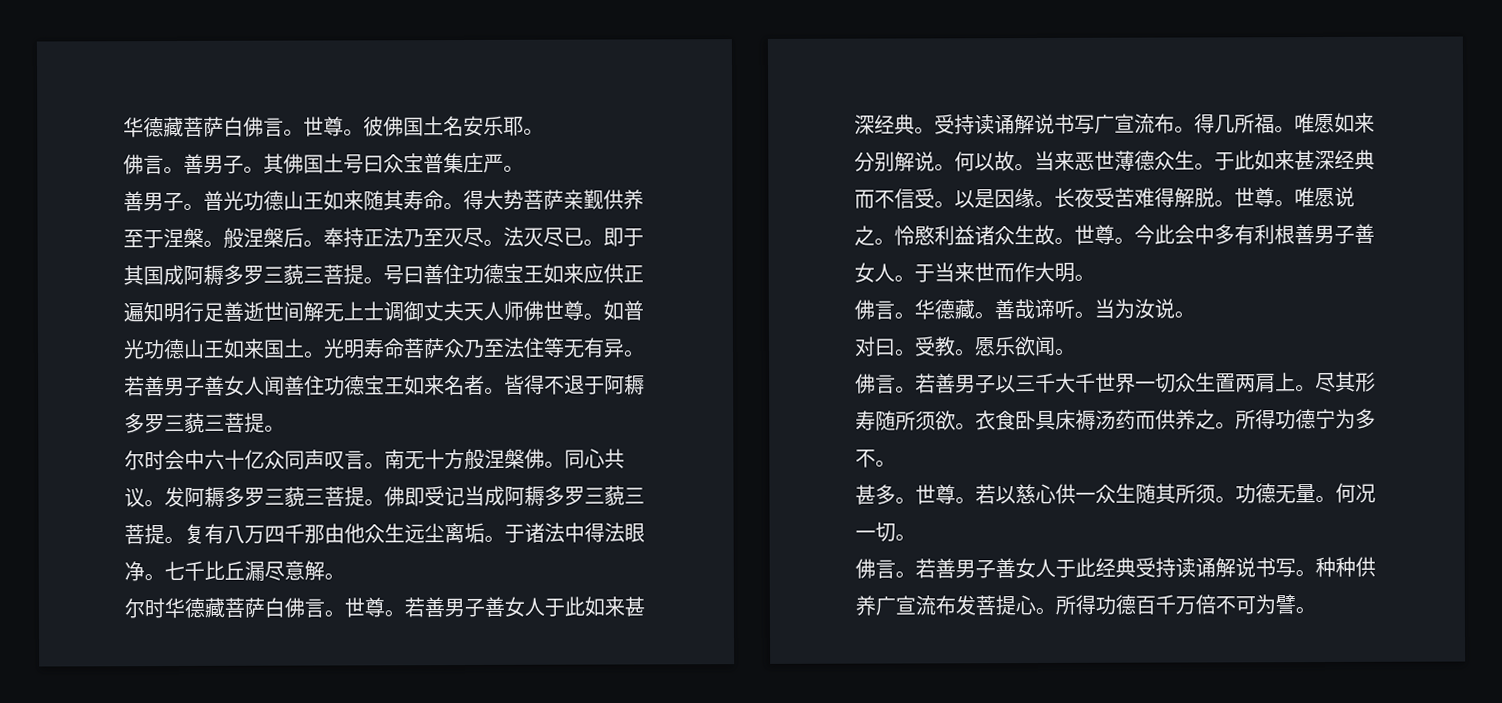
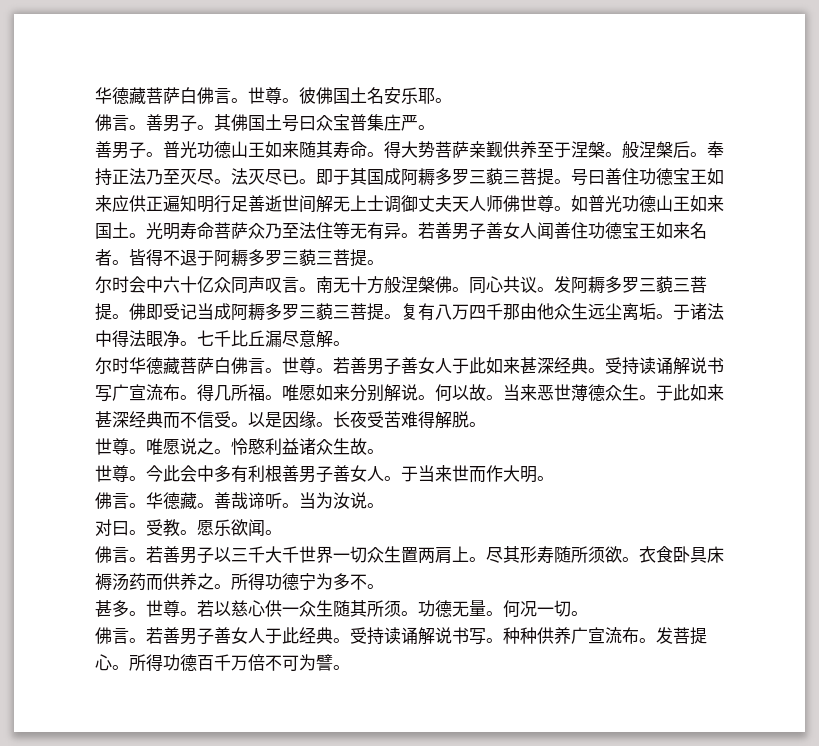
(1235, 203) none -> (486, 424) //
(1075, 240) none -> (384, 451) //
(1136, 567) none -> [333,638,350,643] 。
(956, 605) none -> [639,638,656,643] 。

